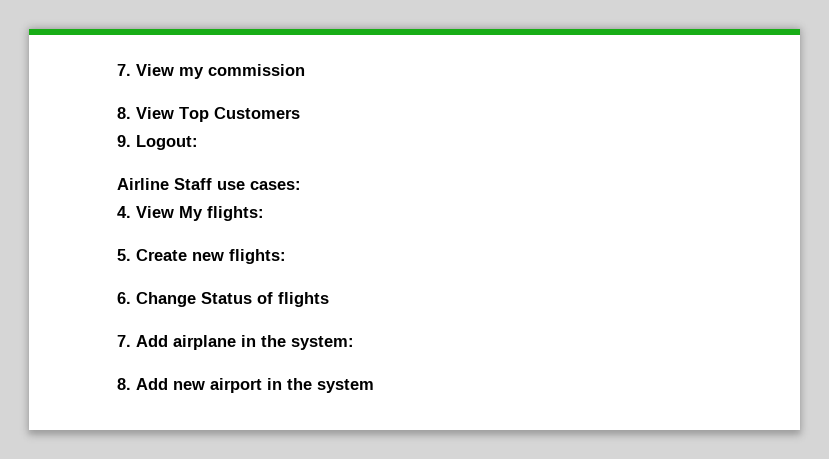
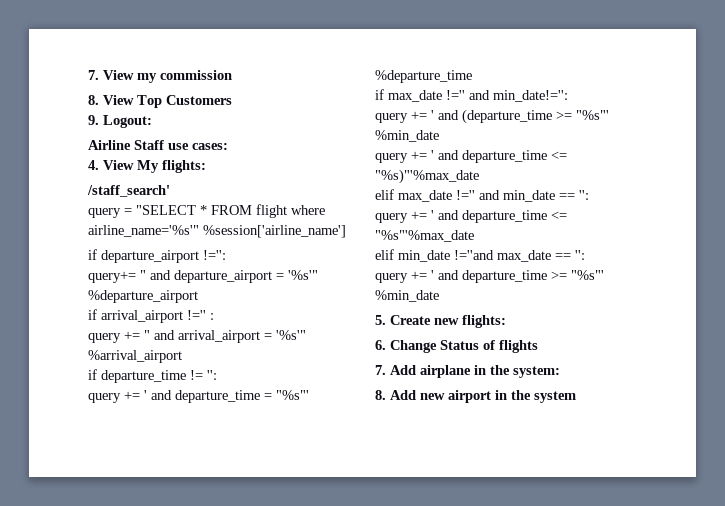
(264, 213) none -> [87,185,170,197] [88,204,325,218] [88,225,346,238] [88,249,226,263] [88,270,318,283] [88,290,198,303] [88,309,214,323] [88,330,306,343] [88,350,182,363] [88,369,217,383] [88,390,309,403] [375,70,472,83] [375,89,568,102] [375,109,609,124] [375,130,439,142] [375,150,567,163] [375,169,479,184] [375,189,589,202] [375,210,567,223] [375,230,474,242] [375,249,585,262] [375,270,604,283] [375,290,439,302] // /staff_search' // query = "SELECT * FROM flight where airline_name='%s'" %session['airline_name'] // if departure_airport !='': // query+= " and departure_airport = '%s'" %departure_airport // if arrival_airport !='' : // query += " and arrival_airport = '%s'" %arrival_airport // if departure_time != '': // query += ' and departure_time = "%s"' %departure_time // if max_date !='' and min_date!='': // query += ' and (departure_time >= "%s"' %min_date // query += ' and departure_time <= "%s)"'%max_date // elif max_date !='' and min_date == '': // query += ' and departure_time <= "%s"'%max_date // elif min_date !=''and max_date == '': // query += ' and departure_time >= "%s"' %min_date

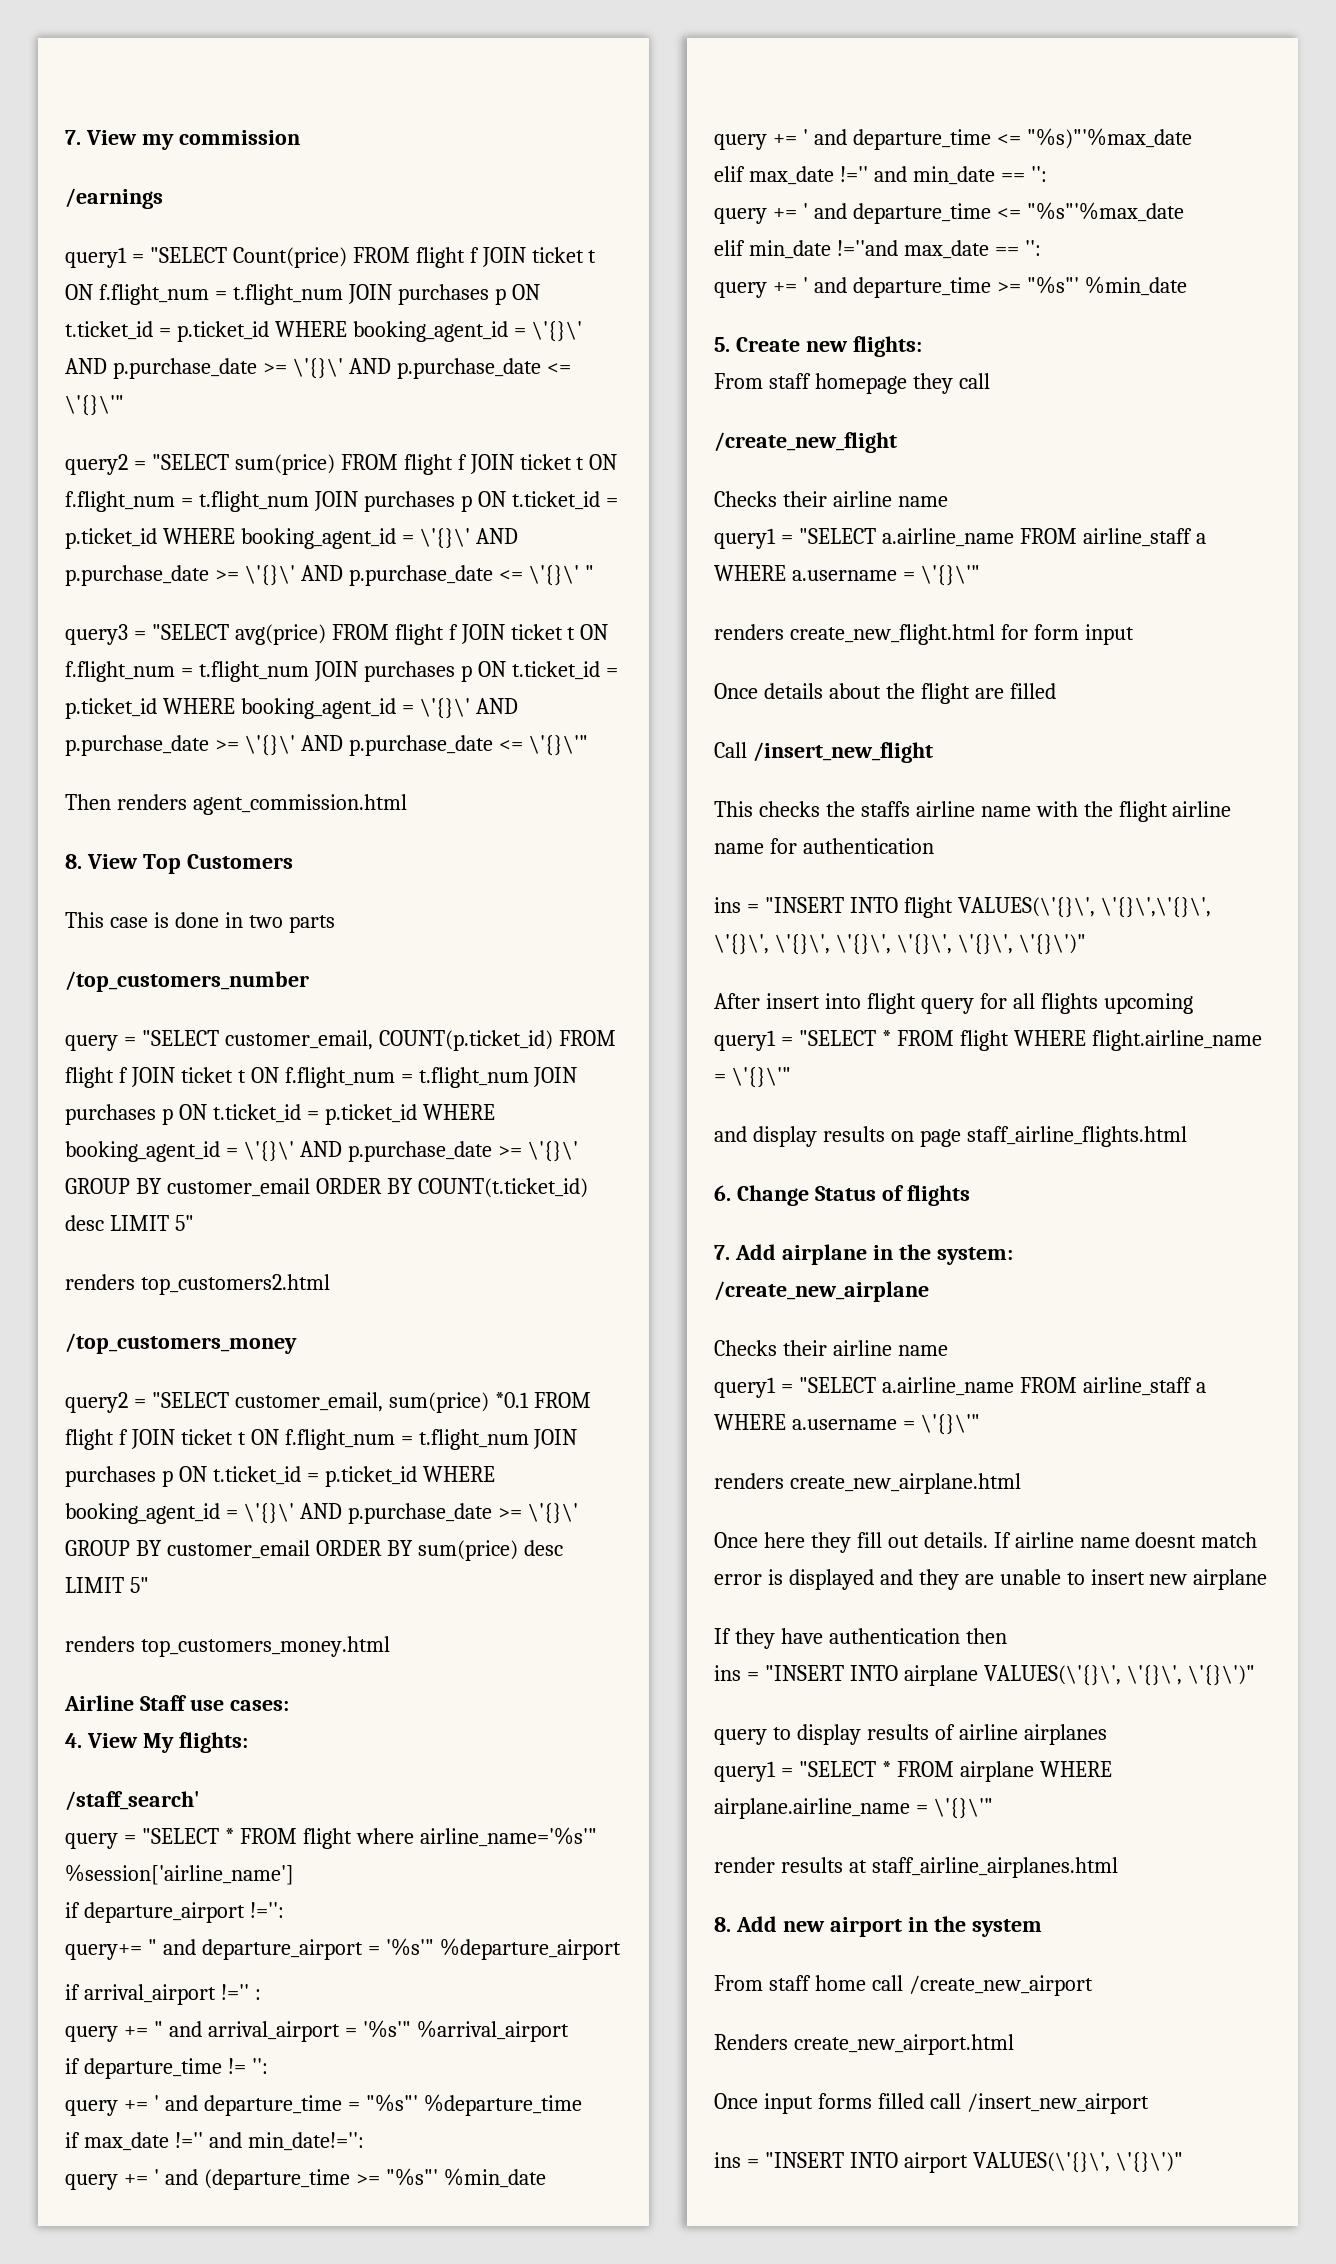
[88,95,232,108] [88,115,152,128] 8. View Top Customers // 9. Logout: -> [65,188,163,209] [65,247,597,268] [65,284,540,305] [65,321,582,342] [65,358,571,379] [65,395,124,416] [65,454,618,475] [65,491,618,512] [65,528,518,549] [65,565,594,586] [65,624,609,645] [65,661,618,682] [65,698,518,719] [65,735,588,756] [65,794,407,815] [65,854,293,874] [65,912,335,933] [65,971,309,992] [65,1030,616,1051] [65,1067,578,1088] [65,1104,495,1125] [65,1141,578,1162] [65,1178,588,1198] [65,1215,194,1231] [65,1274,330,1295] [65,1333,297,1354] [65,1392,591,1413] [65,1429,578,1450] [65,1466,495,1487] [65,1503,578,1524] [65,1540,563,1561] [65,1577,149,1593] [65,1636,390,1657] /earnings // query1 = "SELECT Count(price) FROM flight f JOIN ticket t ON f.flight_num = t.flight_num JOIN purchases p ON t.ticket_id = p.ticket_id WHERE booking_agent_id = \'{}\' AND p.purchase_date >= \'{}\' AND p.purchase_date <= \'{}\'" // query2 = "SELECT sum(price) FROM flight f JOIN ticket t ON f.flight_num = t.flight_num JOIN purchases p ON t.ticket_id = p.ticket_id WHERE booking_agent_id = \'{}\' AND p.purchase_date >= \'{}\' AND p.purchase_date <= \'{}\' " // query3 = "SELECT avg(price) FROM flight f JOIN ticket t ON f.flight_num = t.flight_num JOIN purchases p ON t.ticket_id = p.ticket_id WHERE booking_agent_id = \'{}\' AND p.purchase_date >= \'{}\' AND p.purchase_date <= \'{}\'" // Then renders agent_commission.html // 8. View Top Customers // This case is done in two parts // /top_customers_number // query = "SELECT customer_email, COUNT(p.ticket_id) FROM flight f JOIN ticket t ON f.flight_num = t.flight_num JOIN purchases p ON t.ticket_id = p.ticket_id WHERE booking_agent_id = \'{}\' AND p.purchase_date >= \'{}\' GROUP BY customer_email ORDER BY COUNT(t.ticket_id) desc LIMIT 5" // renders top_customers2.html // /top_customers_money // query2 = "SELECT customer_email, sum(price) *0.1 FROM flight f JOIN ticket t ON f.flight_num = t.flight_num JOIN purchases p ON t.ticket_id = p.ticket_id WHERE booking_agent_id = \'{}\' AND p.purchase_date >= \'{}\' GROUP BY customer_email ORDER BY sum(price) desc LIMIT 5" // renders top_customers_money.html
(506, 321) none -> [714,373,990,394] [714,432,897,453] [714,491,948,507] [714,528,1206,549] [714,565,980,586] [714,624,1134,645] [714,683,1056,704] [714,742,933,763] [714,801,1232,822] [714,838,934,854] [714,897,1211,918] [714,934,1086,955] [714,993,1193,1014] [714,1030,1262,1051] [714,1067,791,1088] [714,1126,1187,1147] // From staff homepage they call // /create_new_flight // Checks their airline name // query1 = "SELECT a.airline_name FROM airline_staff a WHERE a.username = \'{}\'" // renders create_new_flight.html for form input // Once details about the flight are filled // Call /insert_new_flight // This checks the staffs airline name with the flight airline name for authentication // ins = "INSERT INTO flight VALUES(\'{}\', \'{}\',\'{}\', \'{}\', \'{}\', \'{}\', \'{}\', \'{}\', \'{}\')" // After insert into flight query for all flights upcoming // query1 = "SELECT * FROM flight WHERE flight.airline_name = \'{}\'" // and display results on page staff_airline_flights.html
(560, 372) none -> [714,1281,929,1302] [714,1340,948,1356] [714,1377,1206,1398] [714,1414,980,1435] [714,1473,1021,1494] [714,1532,1258,1553] [714,1569,1268,1590] [714,1628,1007,1649] [714,1665,1255,1686] [714,1724,1107,1745] [714,1761,1112,1782] [714,1798,993,1819] [714,1857,1118,1878] // /create_new_airplane // Checks their airline name // query1 = "SELECT a.airline_name FROM airline_staff a WHERE a.username = \'{}\'" // renders create_new_airplane.html // Once here they fill out details. If airline name doesnt match error is displayed and they are unable to insert new airplane // If they have authentication then // ins = "INSERT INTO airplane VALUES(\'{}\', \'{}\', \'{}\')" // query to display results of airline airplanes // query1 = "SELECT * FROM airplane WHERE airplane.airline_name = \'{}\'" // render results at staff_airline_airplanes.html
(576, 397) none -> [714,1975,1093,1996] [714,2034,1014,2055] [714,2093,1149,2114] [714,2152,1183,2173] // From staff home call /create_new_airport // Renders create_new_airport.html // Once input forms filled call /insert_new_airport // ins = "INSERT INTO airport VALUES(\'{}\', \'{}\')"

